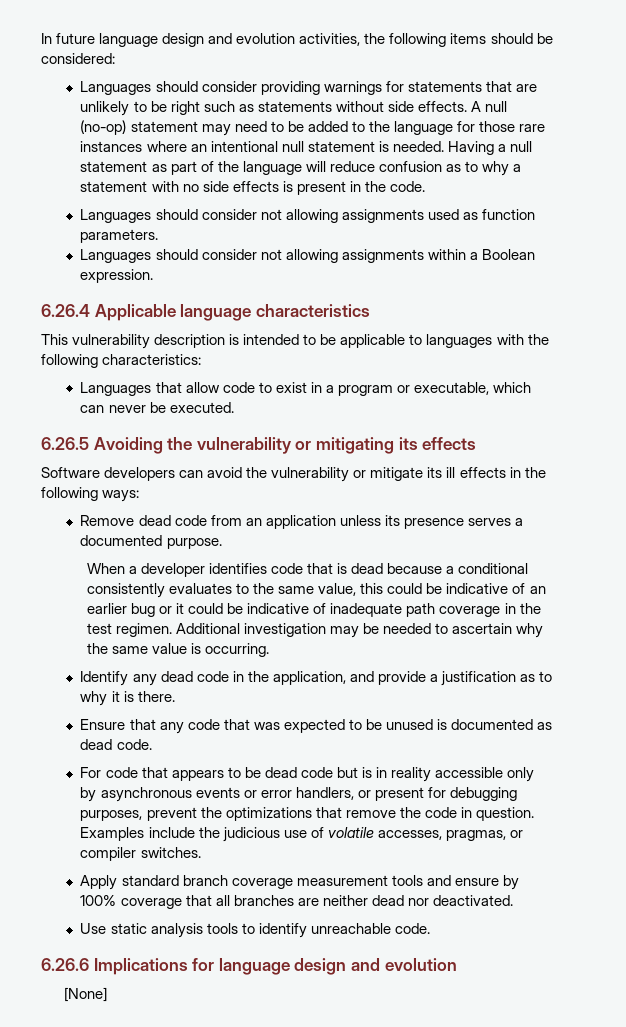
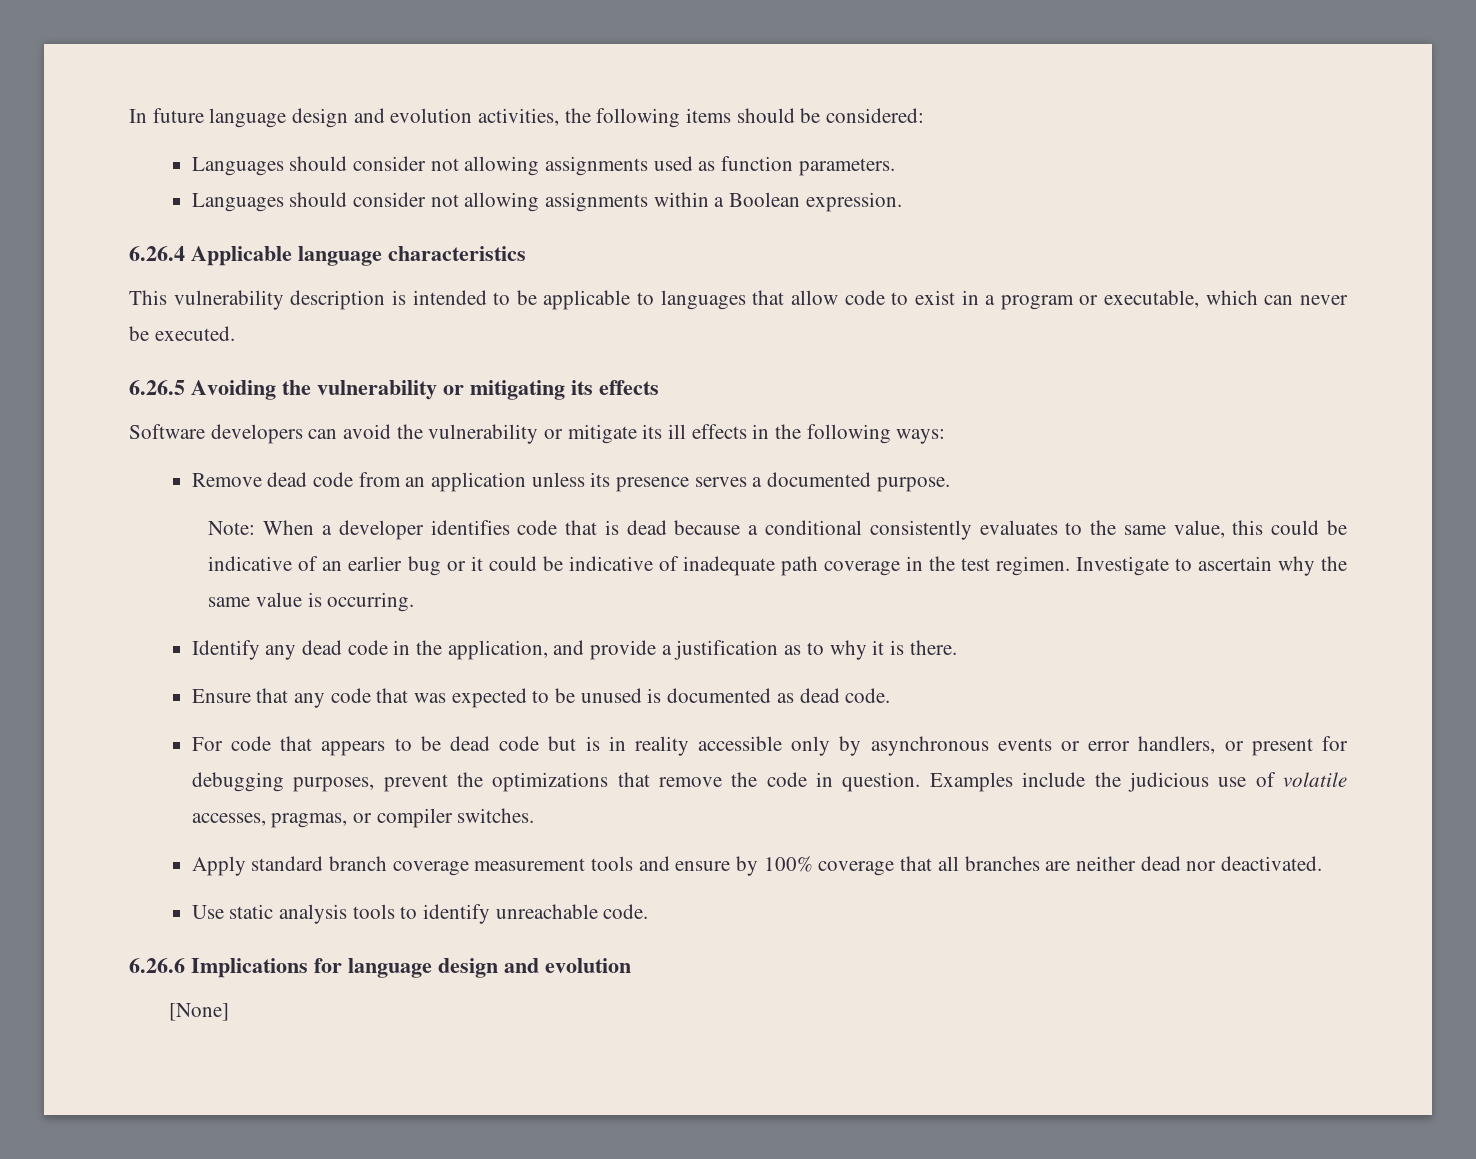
[80,81,537,95] [80,101,508,116] [80,120,546,136] [80,141,532,155] [80,161,522,176] [80,181,425,195] // Languages should consider providing warnings for statements that are unlikely to be right such as statements without side effects. A null (no-op) statement may need to be added to the language for those rare instances where an intentional null statement is needed. Having a null statement as part of the language will reduce confusion as to why a statement with no side effects is present in the code. -> (925, 115) none
[496,334,549,345] [41,354,202,368] [80,382,152,396] with the following characteristics: // Languages -> (746, 300) none
(222, 543) none -> [208,521,256,535] Note:
[176,623,432,638] Additional investigation may be needed -> [1075,556,1169,576] Investigate

